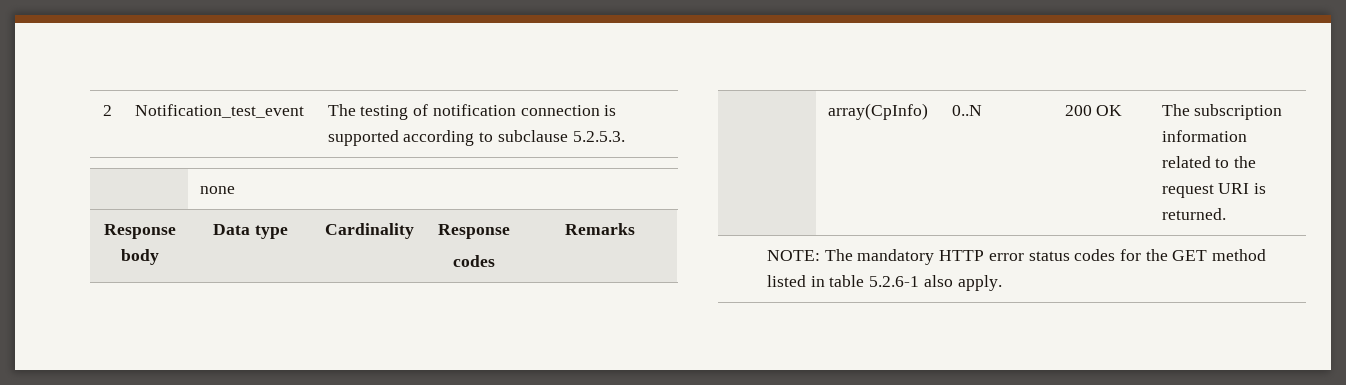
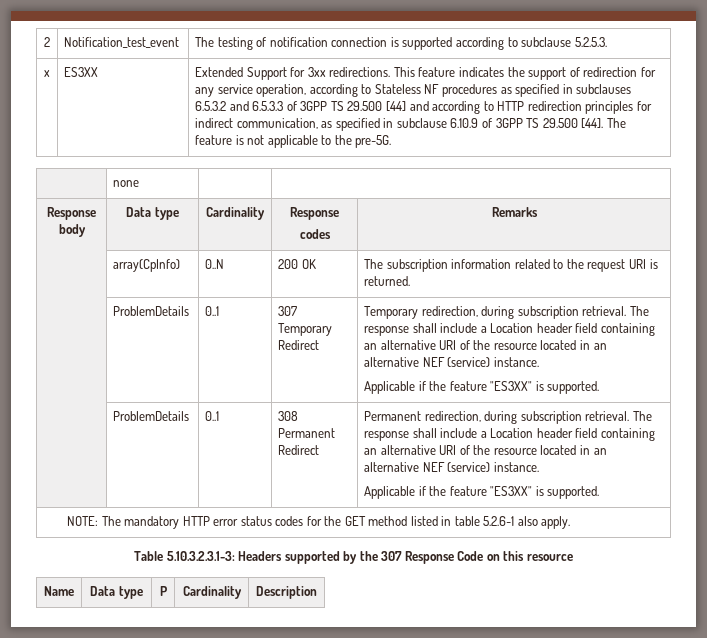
(625, 136) none -> [44,70,50,77] [64,67,99,77] [195,67,656,80] [195,84,632,97] [195,101,652,114] [195,118,626,131] [195,135,392,148] // x | ES3XX | Extended Support for 3xx redirections. This feature indicates the support of redirection for any service operation, according to Stateless NF procedures as specified in subclauses 6.5.3.2 and 6.5.3.3 of 3GPP TS 29.500 [44] and according to HTTP redirection principles for indirect communication, as specified in subclause 6.10.9 of 3GPP TS 29.500 [44]. The feature is not applicable to the pre-5G.
(1226, 214) none -> [113,306,190,316] [205,306,220,316] [278,306,298,316] [278,323,333,336] [278,340,320,350] [364,306,649,319] [364,323,656,336] [364,340,607,350] [364,357,539,367] [364,381,600,394] [113,411,190,421] [205,411,220,421] [278,411,299,421] [278,428,336,438] [278,445,320,455] [364,411,652,424] [364,428,656,441] [364,445,607,455] [364,462,539,472] [364,486,600,499] // | ProblemDetails | 0..1 | 307 Temporary Redirect | Temporary redirection, during subscription retrieval. The response shall include a Location header field containing an alternative URI of the resource located in an alternative NEF (service) instance. // Applicable if the feature "ES3XX" is supported. // | ProblemDetails | 0..1 | 308 Permanent Redirect | Permanent redirection, during subscription retrieval. The response shall include a Location header field containing an alternative URI of the resource located in an alternative NEF (service) instance. // Applicable if the feature "ES3XX" is supported.
(1002, 283) none -> [134,551,573,564] [44,586,74,596] [90,586,143,599] [159,586,167,596] [182,586,242,599] [256,586,317,599] // Table 5.10.3.2.3.1-3: Headers supported by the 307 Response Code on this resource // Name | Data type | P | Cardinality | Description

